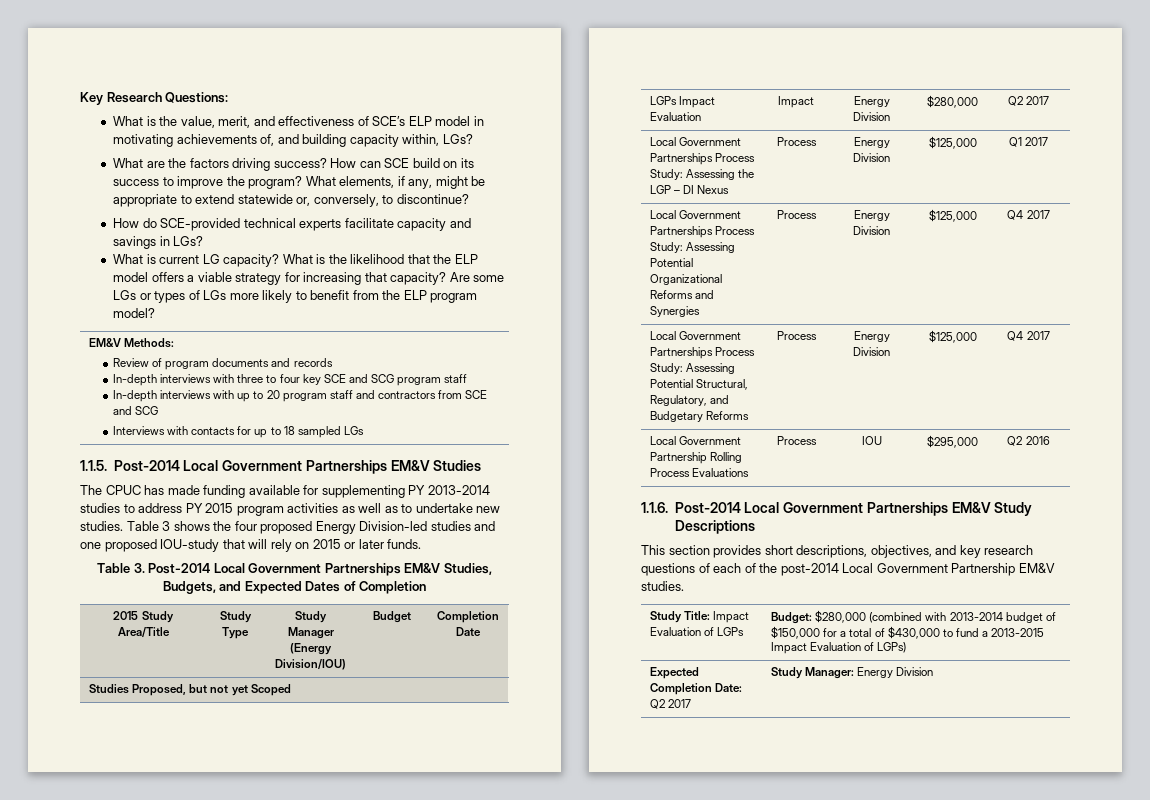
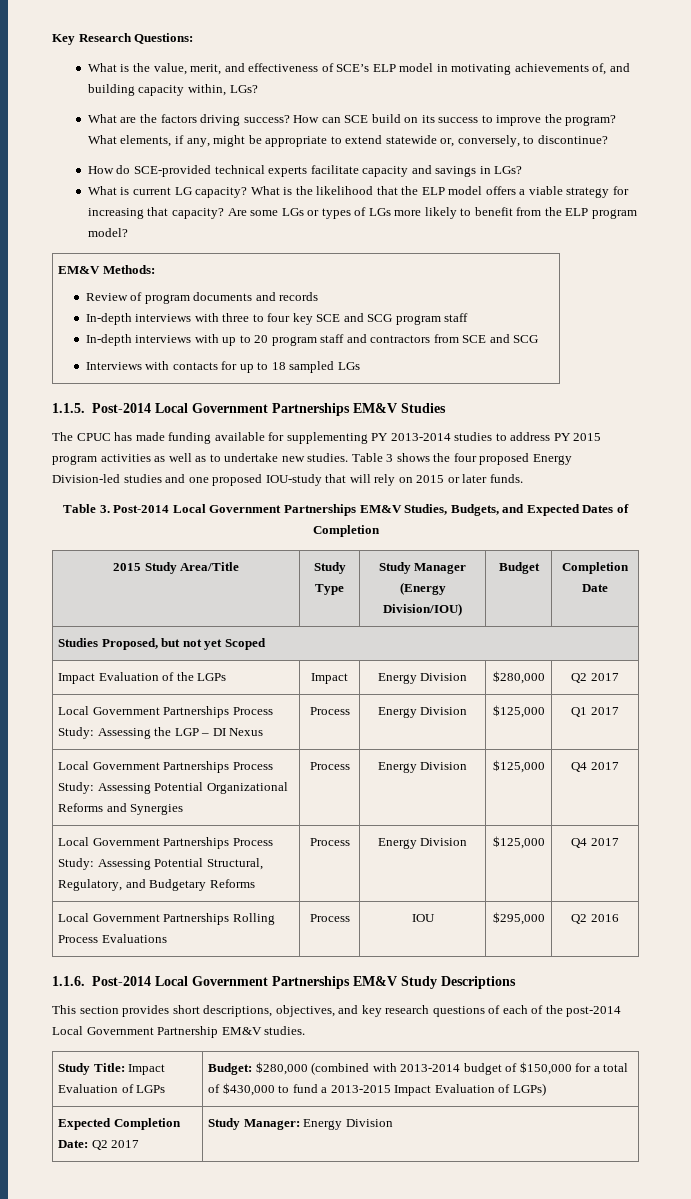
[650,96,716,108] [650,112,702,121] LGPs Impact Evaluation -> [58,672,227,684] Impact Evaluation of the LGPs
[650,452,708,464] Partnership -> [163,913,230,925] Partnerships

